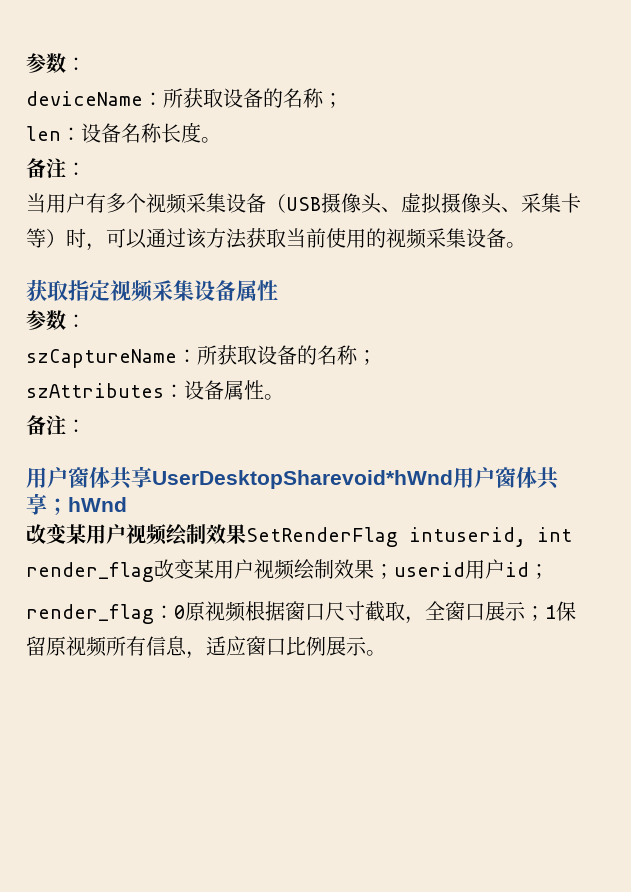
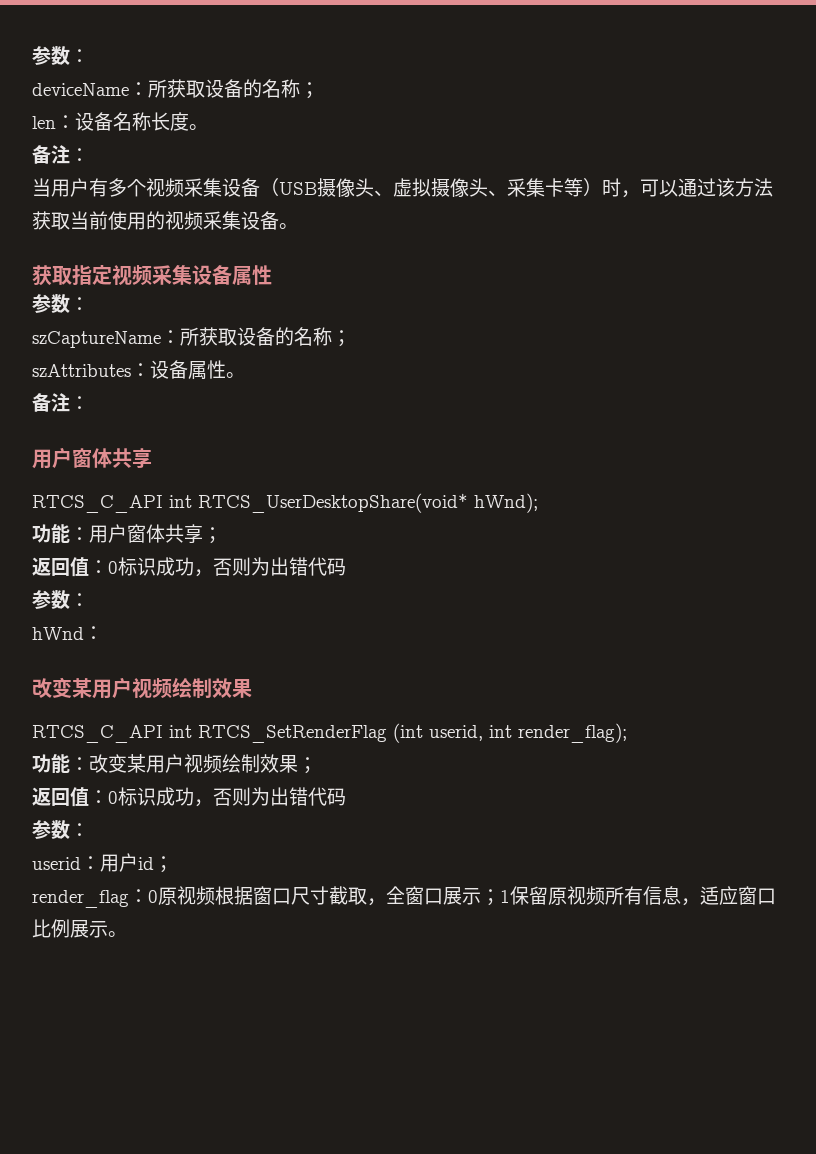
[152,467,559,490] [26,493,68,515] UserDesktopSharevoid*hWnd用户窗体共享； -> [32,493,538,513] [32,524,222,544] [32,557,346,577] [32,590,89,609] // RTCS_C_API int RTCS_UserDesktopShare(void* hWnd); // 功能：用户窗体共享； // 返回值：0标识成功，否则为出错代码 // 参数： //
[26,523,572,547] [26,562,154,582] // 改变某用户视频绘制效果SetRenderFlag intuserid, int render_flag -> [84,626,103,640] [32,677,252,699] [32,723,627,743] [32,754,89,773] ： // 改变某用户视频绘制效果 // RTCS_C_API int RTCS_SetRenderFlag (int userid, int render_flag); // 功能：
[394,562,465,577] userid -> [32,787,346,807] [32,820,89,839] [32,856,100,870] // 返回值：0标识成功，否则为出错代码 // 参数： // userid：

